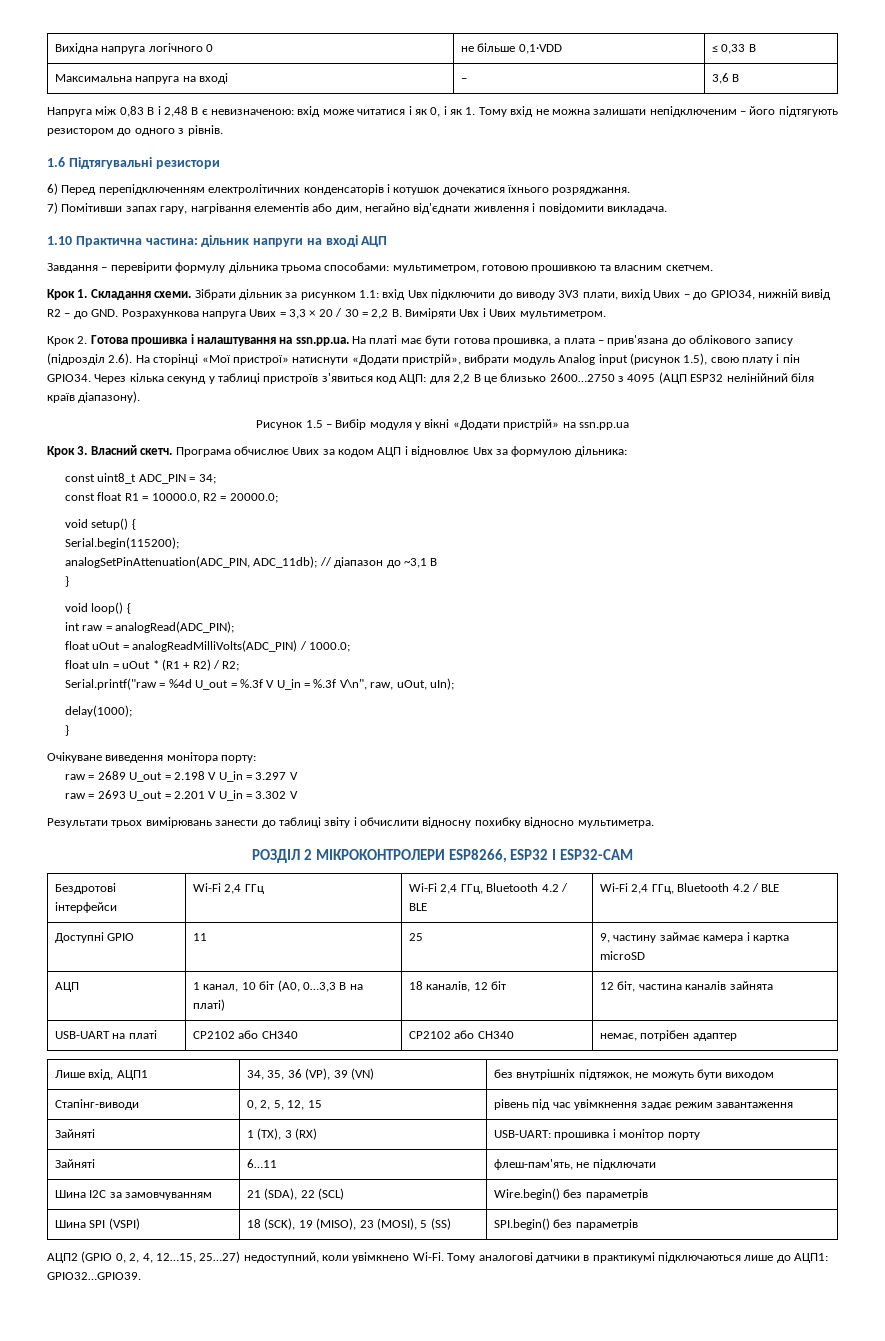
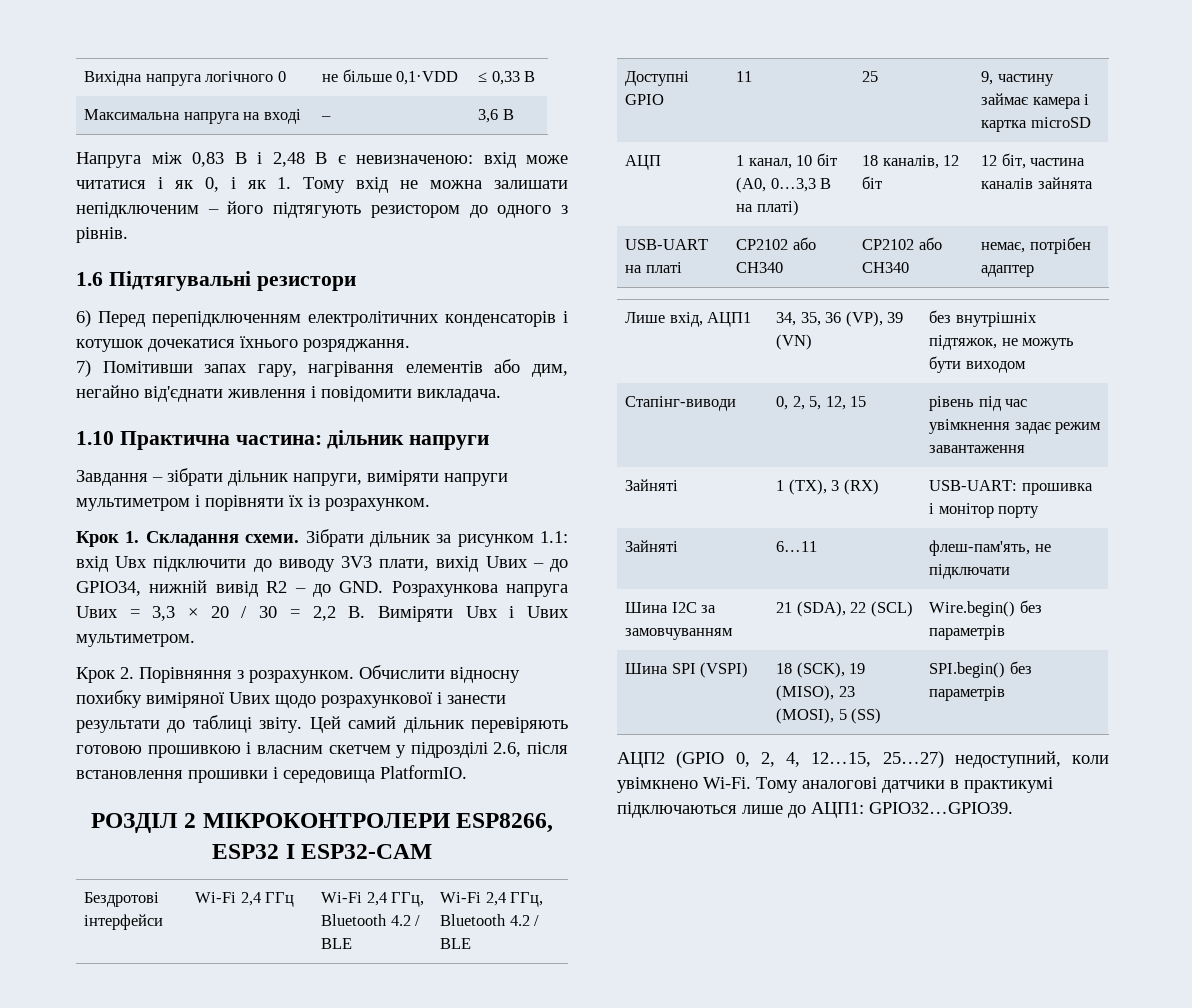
[306,235,388,247] на вході АЦП -> (490, 442) none
[110,262,713,273] перевірити формулу дільника трьома способами: мультиметром, готовою прошивкою та власним скетчем. -> [167,468,508,486] [76,495,430,511] зібрати дільник напруги, виміряти напруги мультиметром і порівняти їх із розрахунком.
[90,334,793,346] [47,353,800,365] [47,372,814,384] [47,391,141,403] [256,419,629,430] [47,445,627,457] [65,473,216,484] [65,492,278,503] [65,518,136,530] [65,537,180,549] [65,556,438,568] [65,576,70,587] [65,602,131,614] [65,621,235,633] [65,640,350,652] [65,659,240,671] [65,678,454,690] [65,705,133,717] [65,725,70,736] [47,752,257,763] [65,771,298,782] [65,790,298,801] [47,817,654,828] Готова прошивка і налаштування на ssn.pp.ua. На платі має бути готова прошивка, а плата – прив'язана до облікового запису (підрозділ 2.6). На сторінці «Мої пристрої» натиснути «Додати пристрій», вибрати модуль Analog input (рисунок 1.5), свою плату і пін GPIO34. Через кілька секунд у таблиці пристроїв з'явиться код АЦП: для 2,2 В це близько 2600…2750 з 4095 (АЦП ESP32 нелінійний біля країв діапазону). // Рисунок 1.5 – Вибір модуля у вікні «Додати пристрій» на ssn.pp.ua // Крок 3. Власний скетч. Програма обчислює Uвих за кодом АЦП і відновлює Uвх за формулою дільника: // const uint8_t ADC_PIN = 34; // const float R1 = 10000.0, R2 = 20000.0; // void setup() { // Serial.begin(115200); // analogSetPinAttenuation(ADC_PIN, ADC_11db); // діапазон до ~3,1 В // } // void loop() { // int raw = analogRead(ADC_PIN); // float uOut = analogReadMilliVolts(ADC_PIN) / 1000.0; // float uIn = uOut * (R1 + R2) / R2; // Serial.printf("raw = %4d U_out = %.3f V U_in = %.3f V\n", raw, uOut, uIn); // delay(1000); // } // Очікуване виведення монітора порту: // raw = 2689 U_out = 2.198 V U_in = 3.297 V // raw = 2693 U_out = 2.201 V U_in = 3.302 V // Результати трьох вимірювань занести до таблиці звіту і обчислити відносну похибку відносно мультиметра. -> [139,665,520,683] [76,690,506,708] [76,715,568,733] [76,742,568,758] [76,765,467,783] Порівняння з розрахунком. Обчислити відносну похибку виміряної Uвих щодо розрахункової і занести результати до таблиці звіту. Цей самий дільник перевіряють готовою прошивкою і власним скетчем у підрозділі 2.6, після встановлення прошивки і середовища PlatformIO.

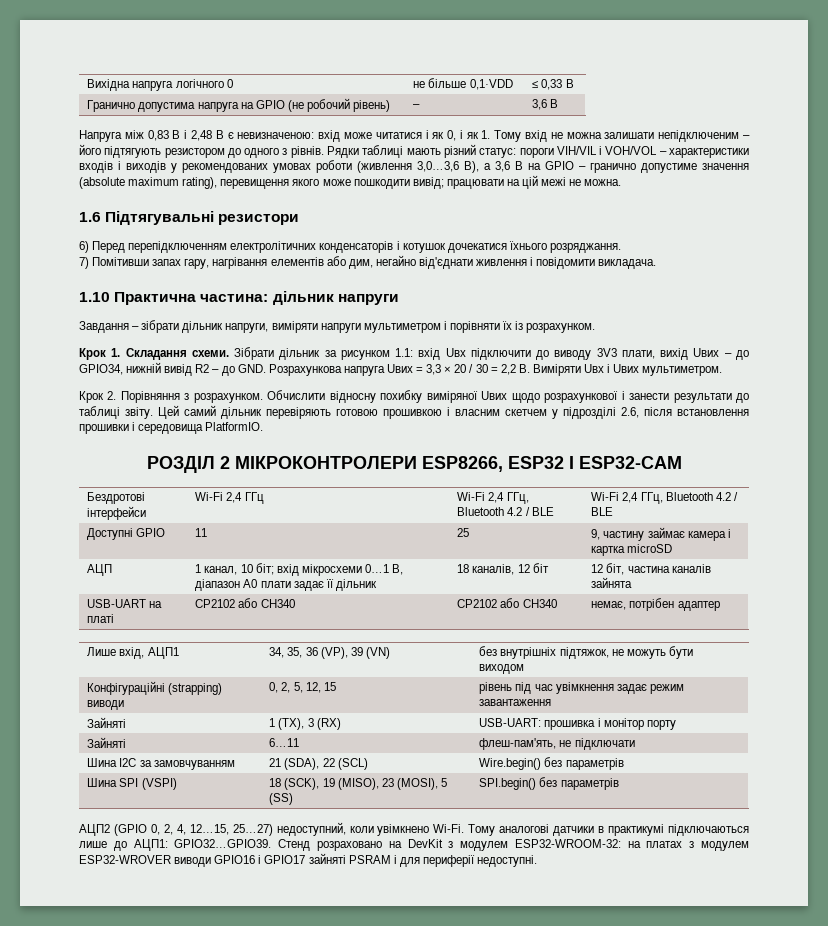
[84,109,301,124] Максимальна напруга на вході -> [87,98,391,112] Гранично допустима напруга на GPIO (не робочий рівень)
(128, 235) none -> [327,144,749,158] [79,160,749,173] [79,175,622,189] Рядки таблиці мають різний статус: пороги VIH/VIL і VOH/VOL – характеристики входів і виходів у рекомендованих умовах роботи (живлення 3,0…3,6 В), а 3,6 В на GPIO – гранично допустиме значення (absolute maximum rating), перевищення якого може пошкодити вивід; працювати на цій межі не можна.
[816,153,837,166] [736,177,832,193] [736,200,799,216] біт (A0, 0…3,3 В на платі) -> [255,563,404,576] [195,579,377,591] біт; вхід мікросхеми 0…1 В, діапазон A0 плати задає її дільник
[625,396,737,411] Стапінг-виводи -> [87,681,223,695] [87,700,125,710] Конфігураційні (strapping) виводи
(1013, 808) none -> [278,839,750,851] [79,853,538,867] Стенд розраховано на DevKit з модулем ESP32-WROOM-32: на платах з модулем ESP32-WROVER виводи GPIO16 і GPIO17 зайняті PSRAM і для периферії недоступні.

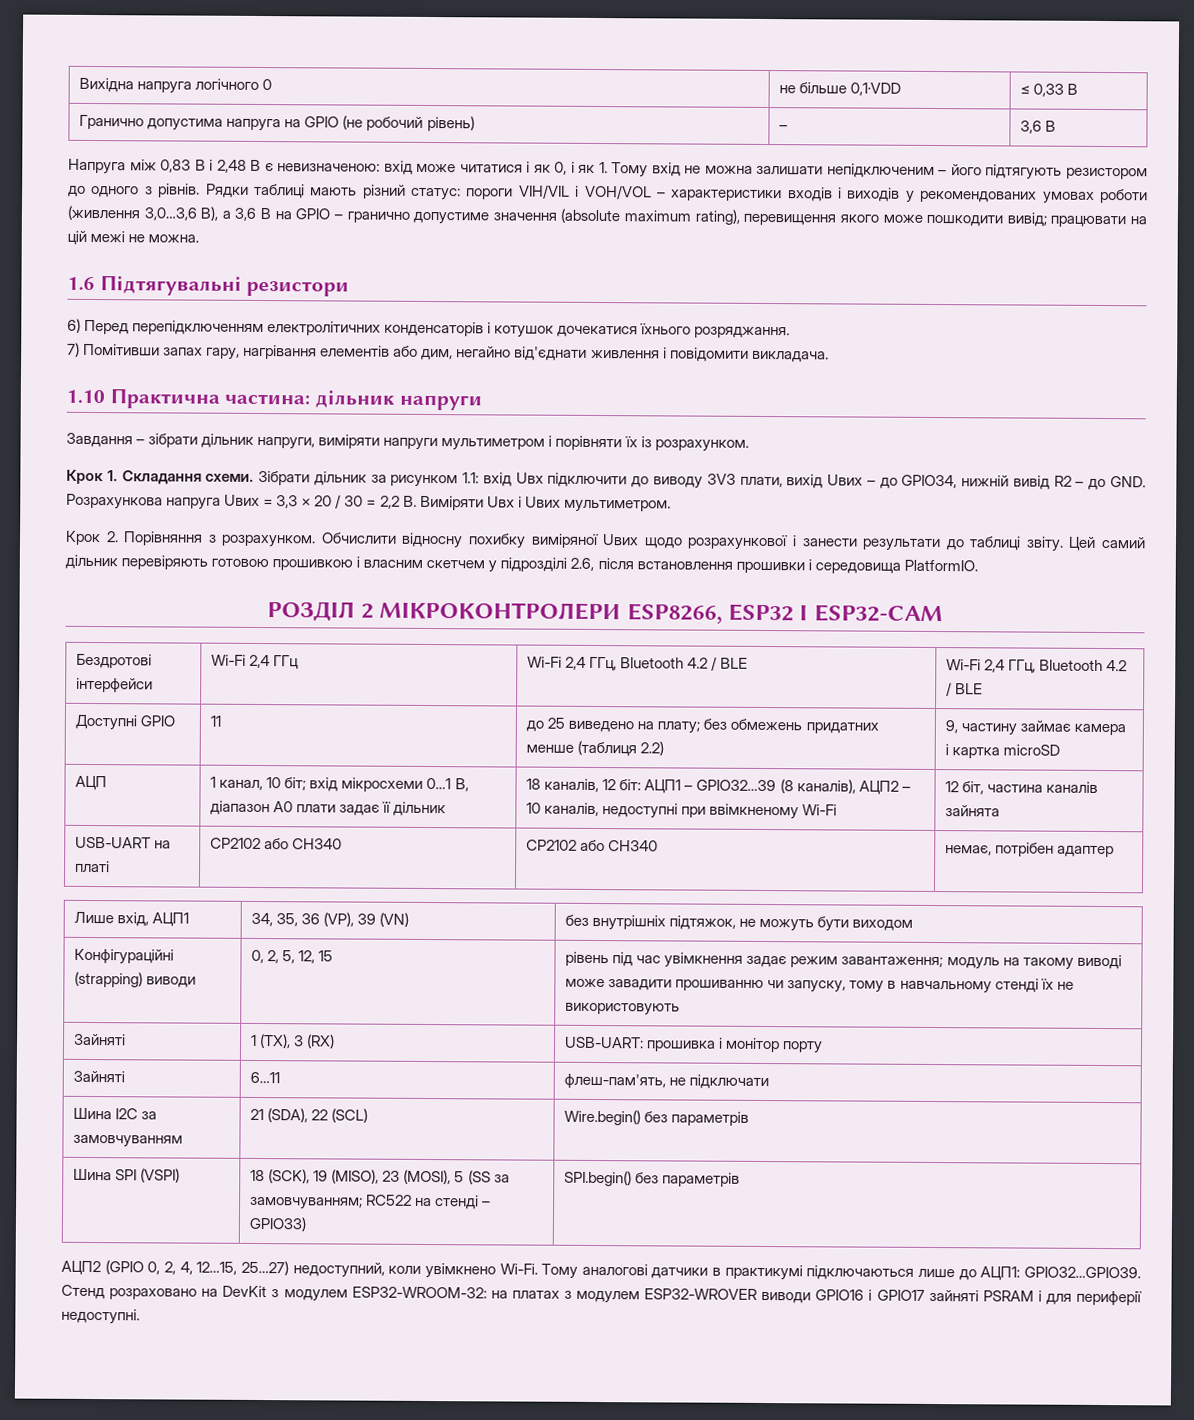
(208, 532) none -> [526,720,545,732] до
(470, 532) none -> [568,718,879,734] [526,740,665,757] виведено на плату; без обмежень придатних менше (таблиця 2.2)
[532,563,549,573] біт -> [619,779,911,795] [526,802,838,820] біт: АЦП1 – GPIO32…39 (8 каналів), АЦП2 – 10 каналів, недоступні при ввімкненому Wi-Fi
[479,699,552,706] завантаження -> [841,954,1122,970] [565,978,1074,994] [565,1002,681,1016] завантаження; модуль на такому виводі може завадити прошиванню чи запуску, тому в навчальному стенді їх не використовують
[269,793,294,805] (SS) -> [467,1170,510,1185] [250,1194,492,1210] [249,1216,307,1232] (SS за замовчуванням; RC522 на стенді – GPIO33)

